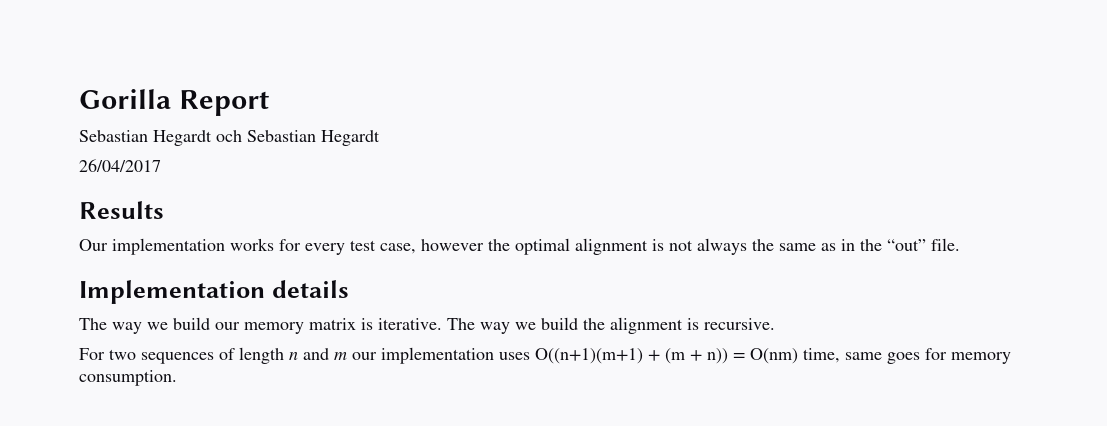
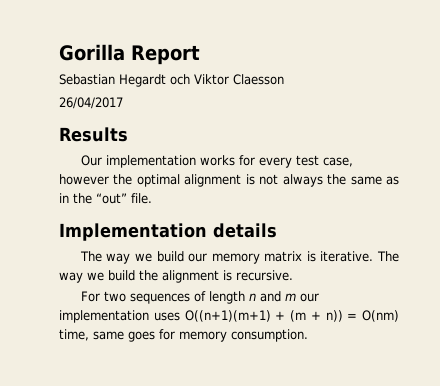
[247,130,380,146] Sebastian Hegardt -> [194,74,284,85] Viktor Claesson

